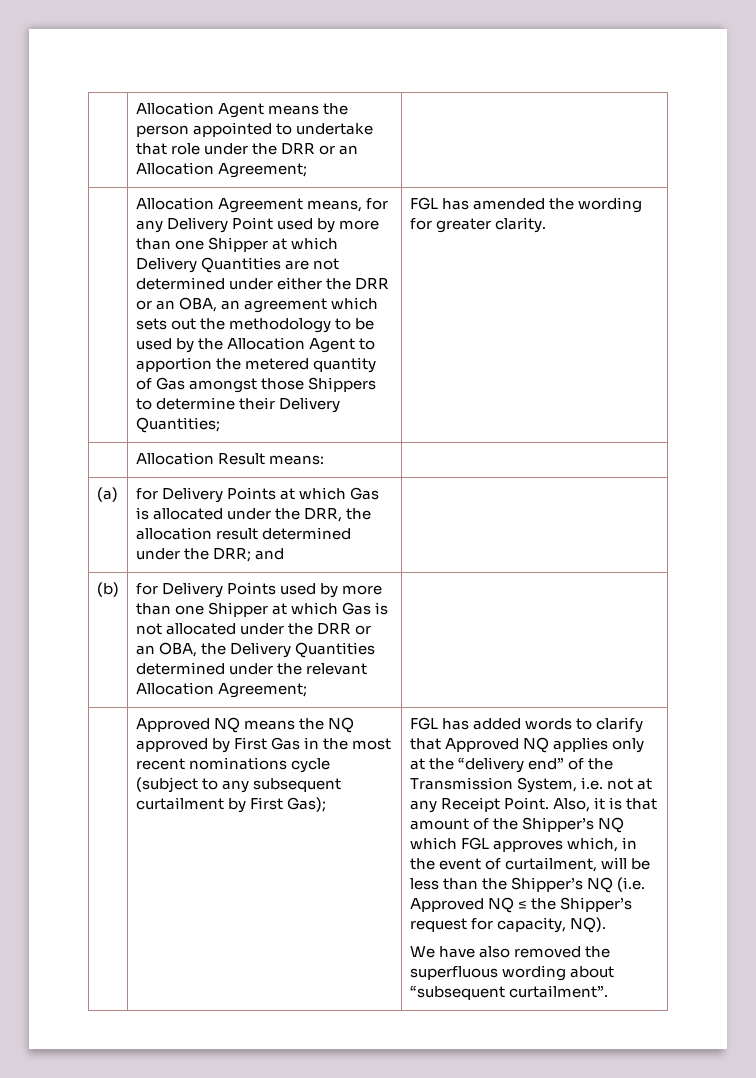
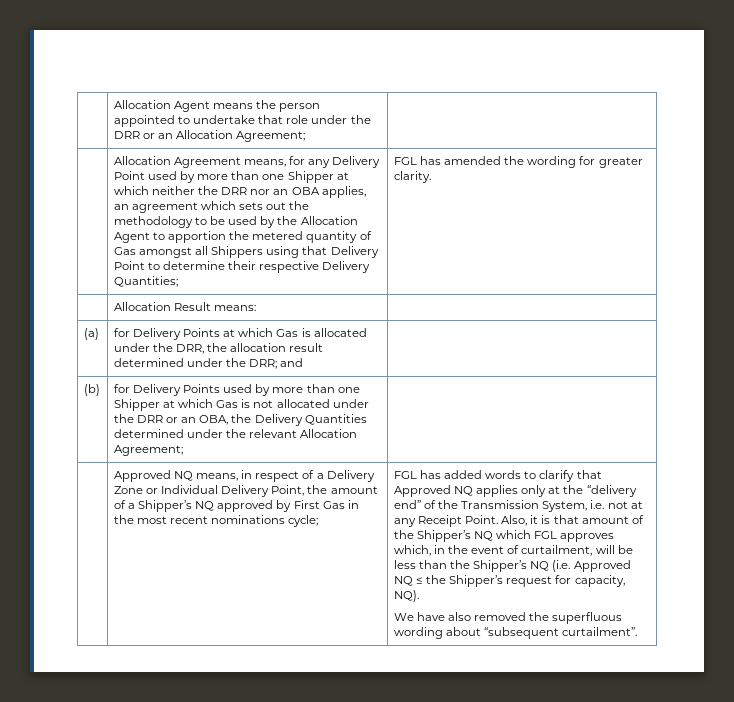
[135,257,339,273] [135,277,389,290] [135,297,217,312] Delivery Quantities are not determined under either the DRR or an OBA, -> [152,186,366,198] neither the DRR nor an OBA applies,
[260,377,376,392] those Shippers -> [195,246,379,258] [113,261,145,270] all Shippers using that Delivery Point
(275, 403) none -> [259,261,320,273] respective
[243,718,324,730] means the -> [196,470,375,482] [113,485,378,497] [113,500,193,512] means, in respect of a Delivery Zone or Individual Delivery Point, the amount of a Shipper’s
[290,758,330,773] [135,777,341,793] [135,797,326,813] cycle (subject to any subsequent curtailment by First Gas); -> [288,515,319,527] cycle;

